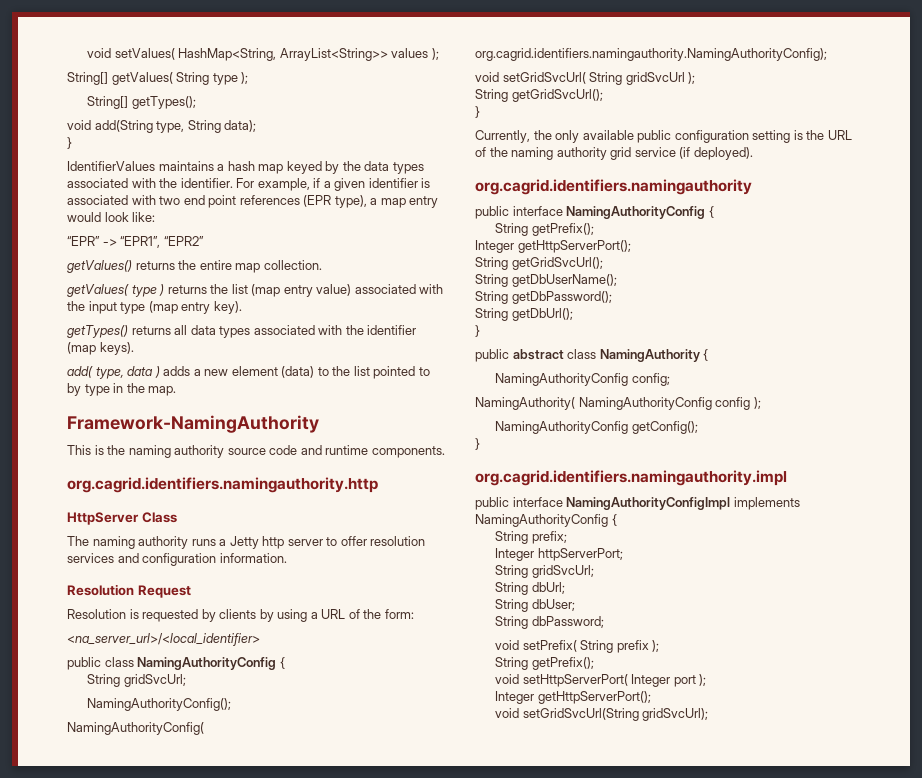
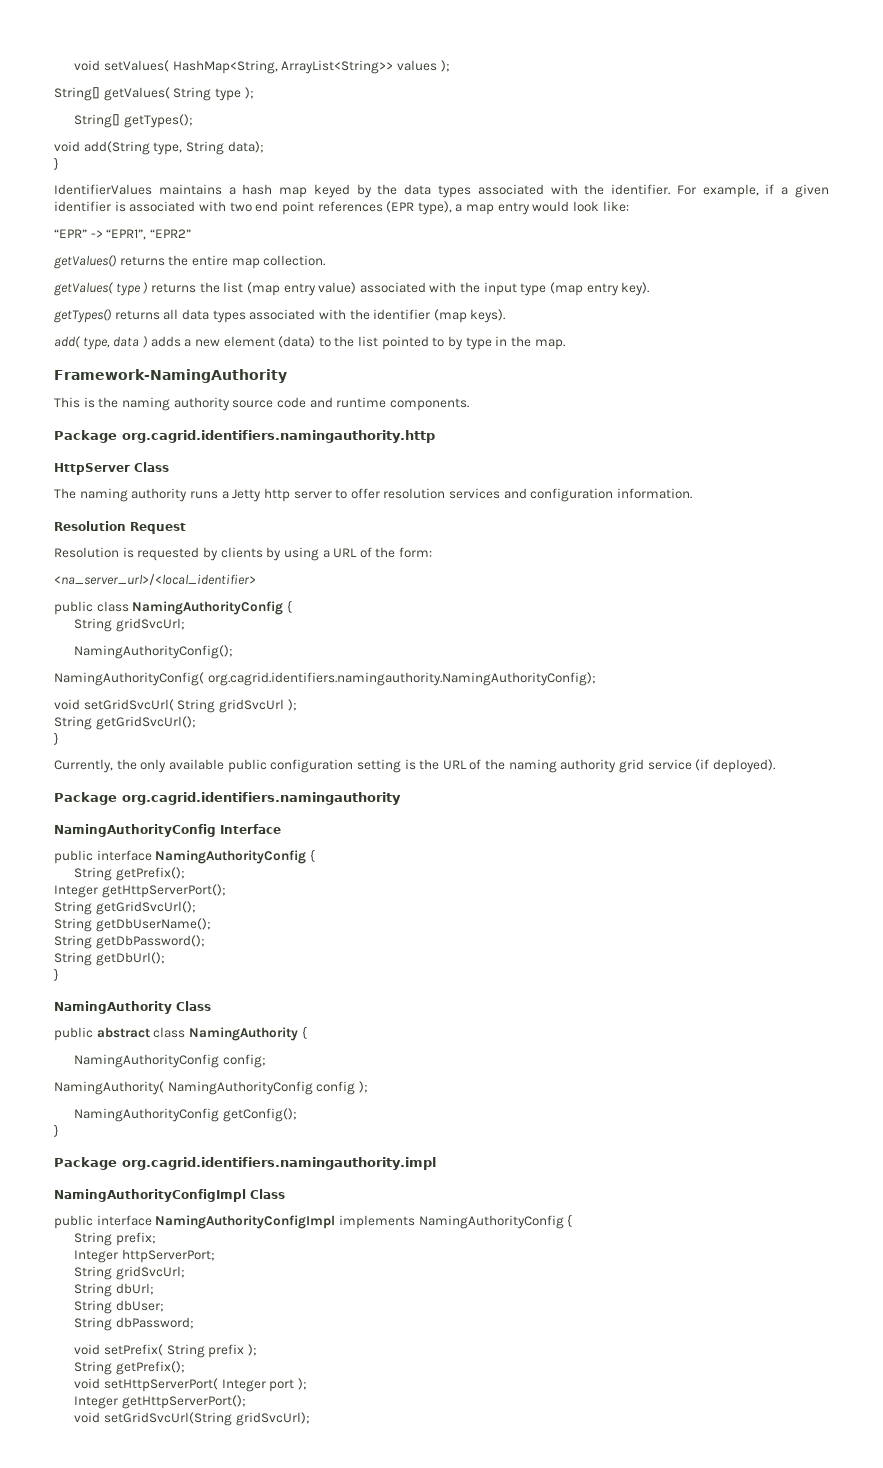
(445, 452) none -> [54,430,117,443] Package
(753, 153) none -> [54,792,117,805] Package
(752, 187) none -> [54,824,281,837] // NamingAuthorityConfig Interface
(480, 331) none -> [54,1001,211,1014] // NamingAuthority Class
(480, 444) none -> [54,1157,117,1170] Package
(787, 478) none -> [54,1189,285,1202] // NamingAuthorityConfigImpl Class

